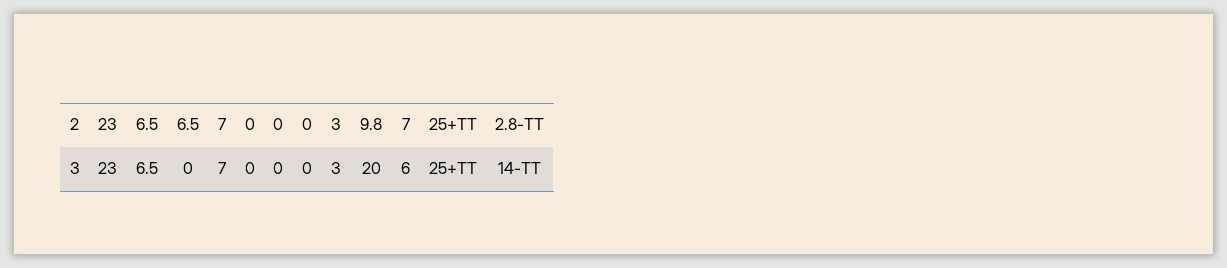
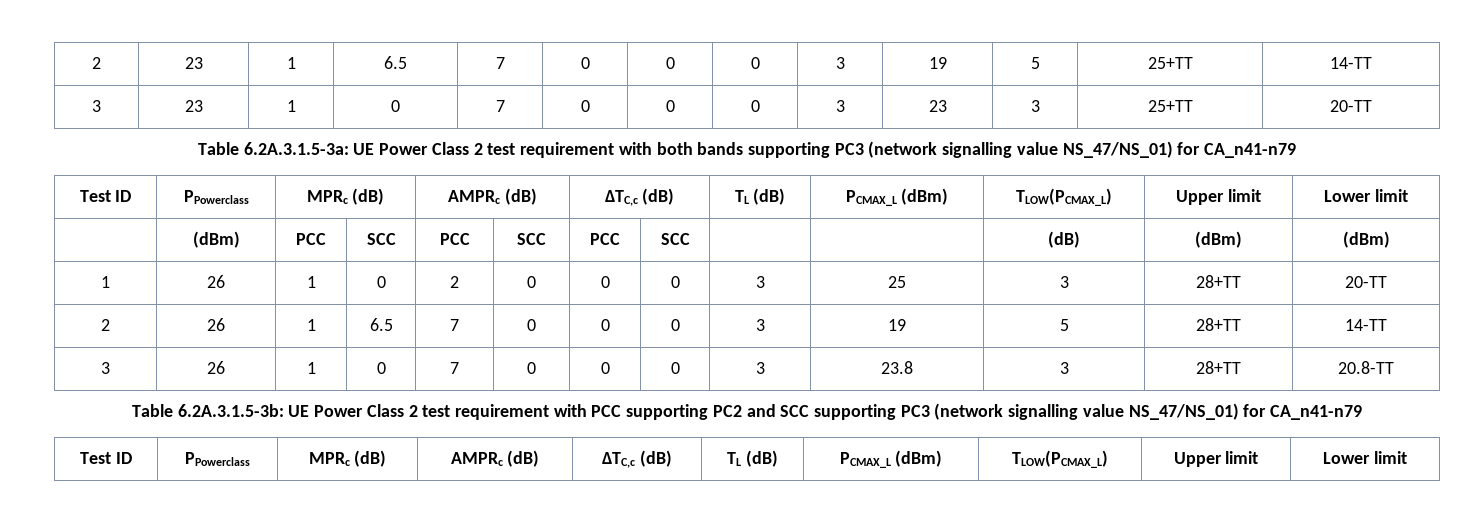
[136,118,158,130] [177,118,199,130] [218,118,226,130] [244,118,255,130] [273,118,283,130] [302,118,312,130] [331,118,341,130] [360,118,382,130] [401,118,410,130] [428,118,477,130] [495,118,544,130] [69,162,80,174] [98,162,117,174] [136,162,158,174] [183,162,193,174] [218,162,226,174] [244,162,255,174] [273,162,283,174] [302,162,312,174] [331,162,341,174] [361,162,381,174] [401,162,410,174] [428,162,477,174] [498,162,541,174] 6.5 | 6.5 | 7 | 0 | 0 | 0 | 3 | 9.8 | 7 | 25+TT | 2.8-TT // 3 | 23 | 6.5 | 0 | 7 | 0 | 0 | 0 | 3 | 20 | 6 | 25+TT | 14-TT -> [286,57,296,69] [384,56,407,69] [495,57,505,69] [580,57,590,69] [665,57,675,69] [750,57,760,69] [835,57,845,69] [928,57,947,69] [1030,57,1040,69] [1147,57,1193,69] [1330,57,1372,69] [92,100,101,112] [184,100,203,112] [286,100,296,112] [391,100,400,112] [495,100,505,112] [580,100,590,112] [665,100,675,112] [750,100,760,112] [835,100,845,112] [928,100,947,112] [1030,100,1040,112] [1147,100,1193,112] [1330,100,1372,112] [197,141,1297,158] [79,190,132,202] [183,190,249,204] [306,188,385,205] [448,188,537,205] [604,188,675,206] [734,188,786,205] [845,188,949,206] [1016,188,1112,206] [1176,189,1261,205] [1324,189,1408,202] [192,231,240,248] [296,233,326,245] [366,233,396,245] [439,233,470,245] [517,233,546,245] [590,233,620,245] [660,233,690,245] [1048,231,1080,248] [1195,231,1242,248] [1342,231,1390,248] [101,276,110,288] [207,275,225,288] [306,276,316,288] [376,276,386,288] [450,276,459,288] [527,276,536,288] [600,276,610,288] [670,276,680,288] [755,276,765,288] [888,276,906,288] [1059,276,1069,288] [1196,275,1241,288] [1345,276,1387,288] [101,319,110,331] [207,318,225,331] [306,319,316,331] [369,318,393,331] [450,319,459,331] [527,319,536,331] [600,319,610,331] [670,319,680,331] [755,319,765,331] [888,319,906,331] [1059,319,1069,331] [1196,318,1241,331] [1345,319,1387,331] [101,362,110,374] [207,361,225,374] [306,362,316,374] [376,362,386,374] [450,362,459,374] [527,362,536,374] [600,362,610,374] [670,362,680,374] [755,362,765,374] [881,361,913,374] [1059,362,1069,374] [1196,361,1241,374] [1338,361,1394,374] [131,403,1363,420] [80,452,132,464] [185,452,250,466] [308,450,387,467] [450,450,540,467] [602,450,672,468] [727,450,778,467] [839,450,943,468] [1012,450,1108,468] [1173,451,1259,467] [1323,451,1407,464] 1 | 6.5 | 7 | 0 | 0 | 0 | 3 | 19 | 5 | 25+TT | 14-TT // 3 | 23 | 1 | 0 | 7 | 0 | 0 | 0 | 3 | 23 | 3 | 25+TT | 20-TT // Table 6.2A.3.1.5-3a: UE Power Class 2 test requirement with both bands supporting PC3 (network signalling value NS_47/NS_01) for CA_n41-n79 // Test ID | PPowerclass | MPRc (dB) | AMPRc (dB) | ΔTC,c (dB) | TL (dB) | PCMAX_L (dBm) | TLOW(PCMAX_L) | Upper limit | Lower limit // | (dBm) | PCC | SCC | PCC | SCC | PCC | SCC | | | (dB) | (dBm) | (dBm) // 1 | 26 | 1 | 0 | 2 | 0 | 0 | 0 | 3 | 25 | 3 | 28+TT | 20-TT // 2 | 26 | 1 | 6.5 | 7 | 0 | 0 | 0 | 3 | 19 | 5 | 28+TT | 14-TT // 3 | 26 | 1 | 0 | 7 | 0 | 0 | 0 | 3 | 23.8 | 3 | 28+TT | 20.8-TT // Table 6.2A.3.1.5-3b: UE Power Class 2 test requirement with PCC supporting PC2 and SCC supporting PC3 (network signalling value NS_47/NS_01) for CA_n41-n79 // Test ID | PPowerclass | MPRc (dB) | AMPRc (dB) | ΔTC,c (dB) | TL (dB) | PCMAX_L (dBm) | TLOW(PCMAX_L) | Upper limit | Lower limit

